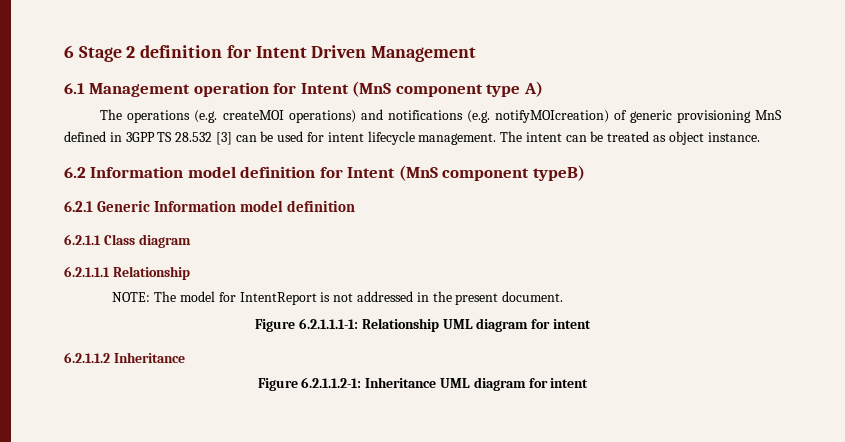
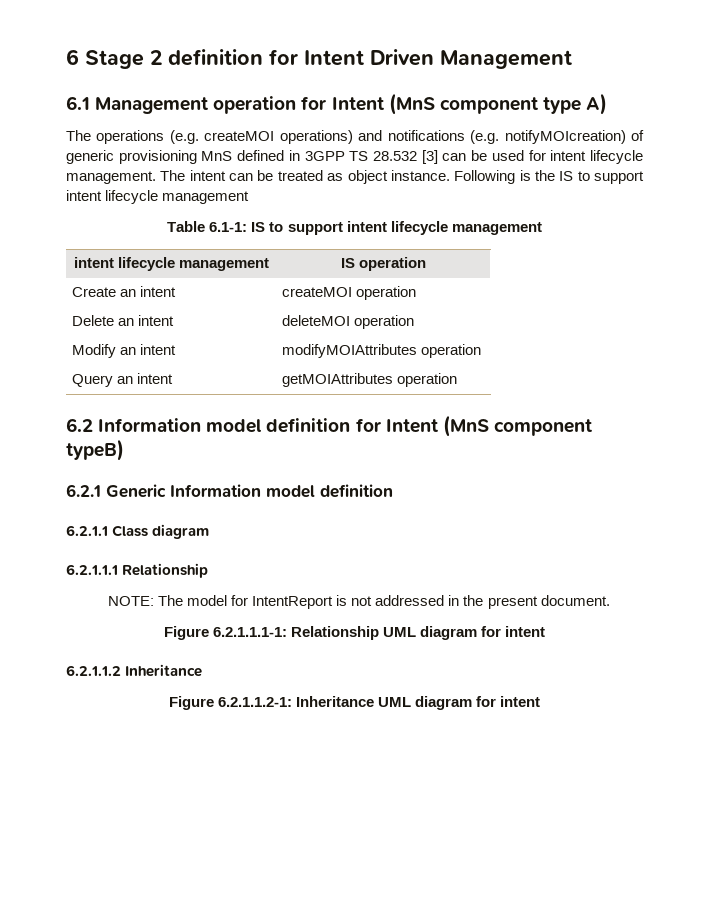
(760, 137) none -> [454,170,644,184] [66,190,250,204] [167,221,542,235] [73,257,270,271] [340,257,427,271] [72,286,177,297] [282,286,417,300] [72,315,175,326] [282,315,415,329] [72,344,177,358] [282,344,482,358] [72,373,174,387] [282,373,458,387] Following is the IS to support intent lifecycle management // Table 6.1-1: IS to support intent lifecycle management // intent lifecycle management | IS operation // Create an intent | createMOI operation // Delete an intent | deleteMOI operation // Modify an intent | modifyMOIAttributes operation // Query an intent | getMOIAttributes operation

